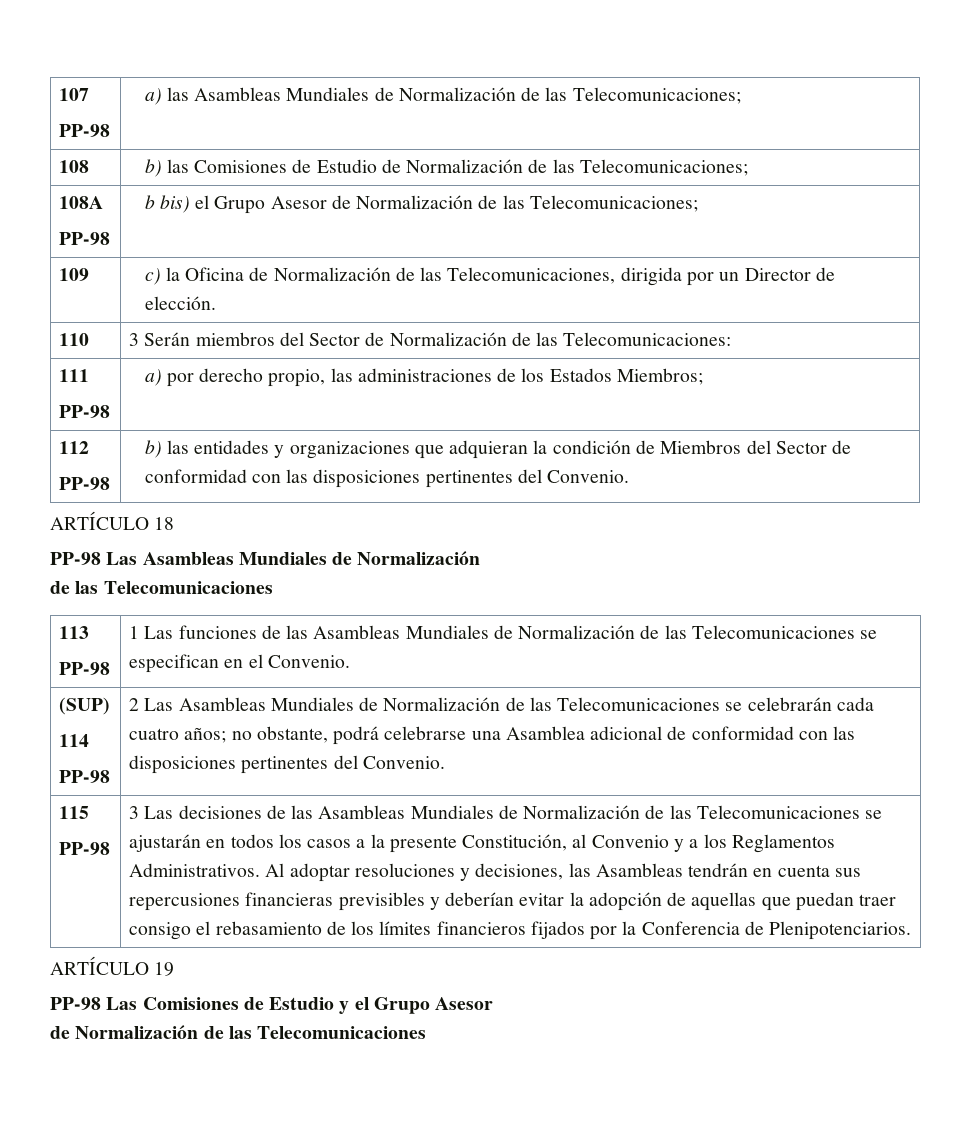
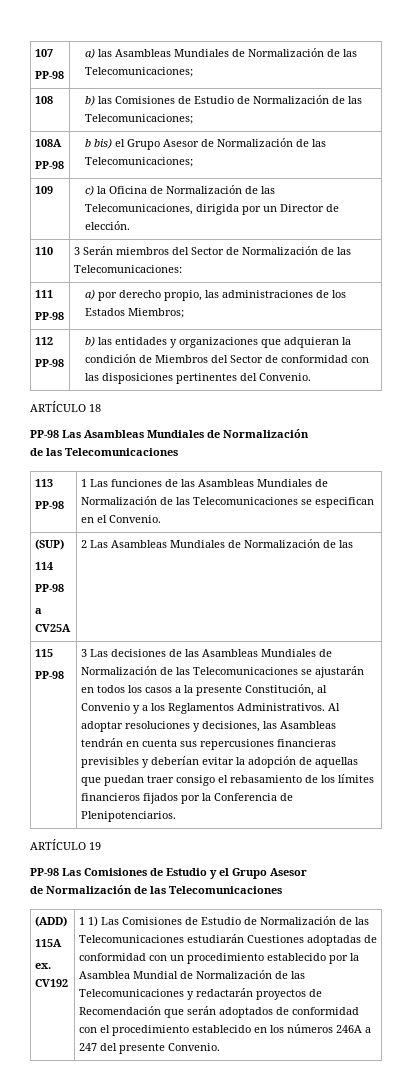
(111, 776) none -> [34,608,42,614] [34,624,71,632] // a CV25A
[557,697,874,711] [129,726,856,745] [129,755,445,774] Telecomunicaciones se celebrarán cada cuatro años; no obstante, podrá celebrarse una Asamblea adicional de conformidad con las disposiciones pertinentes del Convenio. -> (353, 544) none
(427, 1032) none -> [34,916,67,927] [34,939,62,947] [34,963,51,969] [34,979,68,987] [78,916,369,927] [78,934,377,946] [78,953,359,964] [78,970,305,979] [78,988,322,1000] [78,1006,359,1018] [78,1024,371,1036] [78,1043,220,1054] // (ADD) // 115A // ex. CV192 | 1 1) Las Comisiones de Estudio de Normalización de las Telecomunicaciones estudiarán Cuestiones adoptadas de conformidad con un procedimiento establecido por la Asamblea Mundial de Normalización de las Telecomunicaciones y redactarán proyectos de Recomendación que serán adoptados de conformidad con el procedimiento establecido en los números 246A a 247 del presente Convenio.

